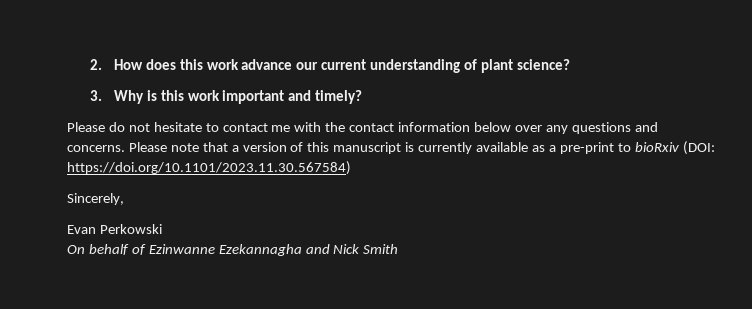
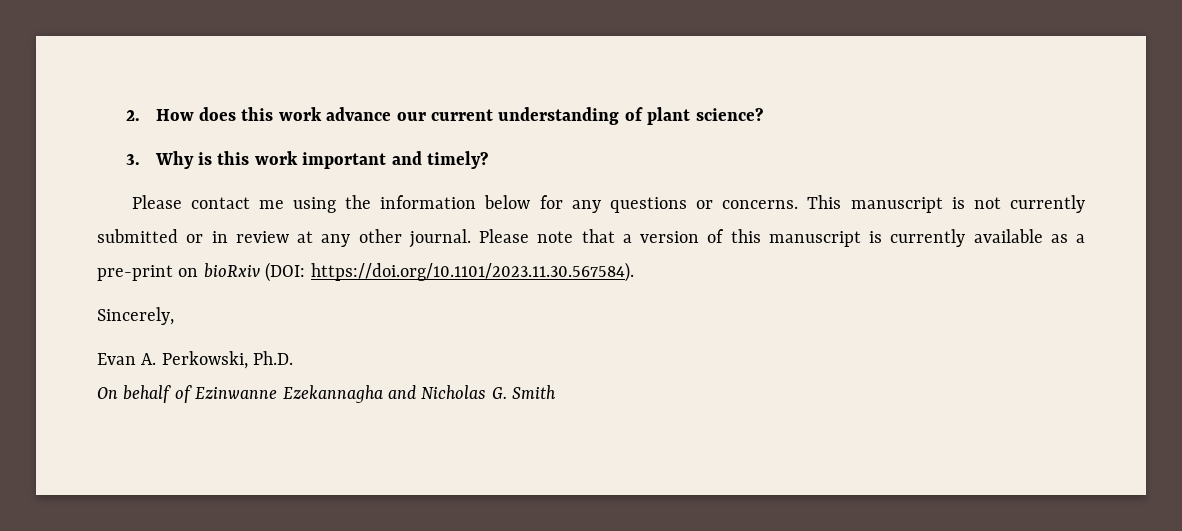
[108,122,395,132] do not hesitate to contact me with the contact -> [190,195,372,213] contact me using the
[514,125,542,132] over -> [539,195,563,209] for
[634,122,658,132] [67,145,125,152] and concerns. -> [696,195,1085,213] [97,229,471,248] or concerns. This manuscript is not currently submitted or in review at any other journal.
[617,143,631,152] to -> [178,268,199,277] on
[67,161,351,175] https://doi.org/10.1101/2023.11.30.567584) -> [310,262,634,282] https://doi.org/10.1101/2023.11.30.567584).
[99,224,162,234] Perkowski -> [141,351,294,369] A. Perkowski, Ph.D.
[333,244,360,254] Nick -> [421,385,507,399] Nicholas G.

